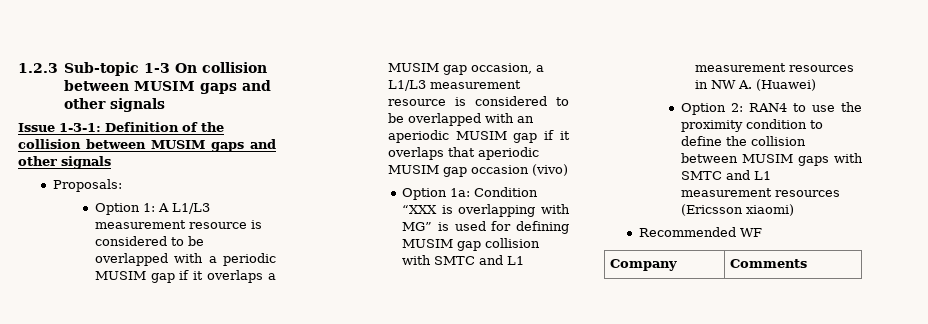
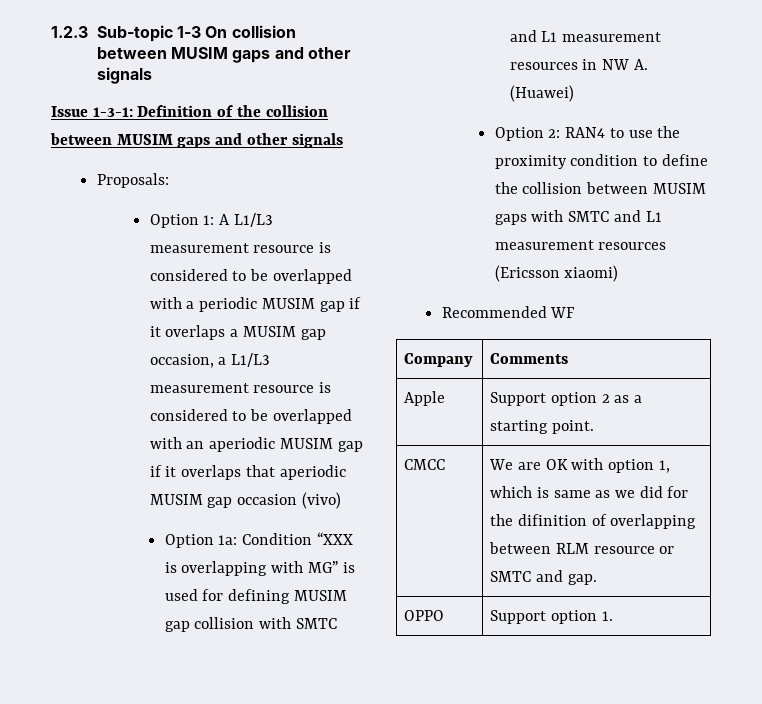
(808, 263) none -> [404,391,446,406] [490,392,642,406] [490,420,594,434] [404,459,446,470] [489,458,670,473] [490,486,689,498] [490,514,697,529] [489,542,675,554] [490,570,597,585] [404,610,445,621] [490,610,613,624] // Apple | Support option 2 as a starting point. // CMCC | We are OK with option 1, which is same as we did for the difinition of overlapping between RLM resource or SMTC and gap. // OPPO | Support option 1.

